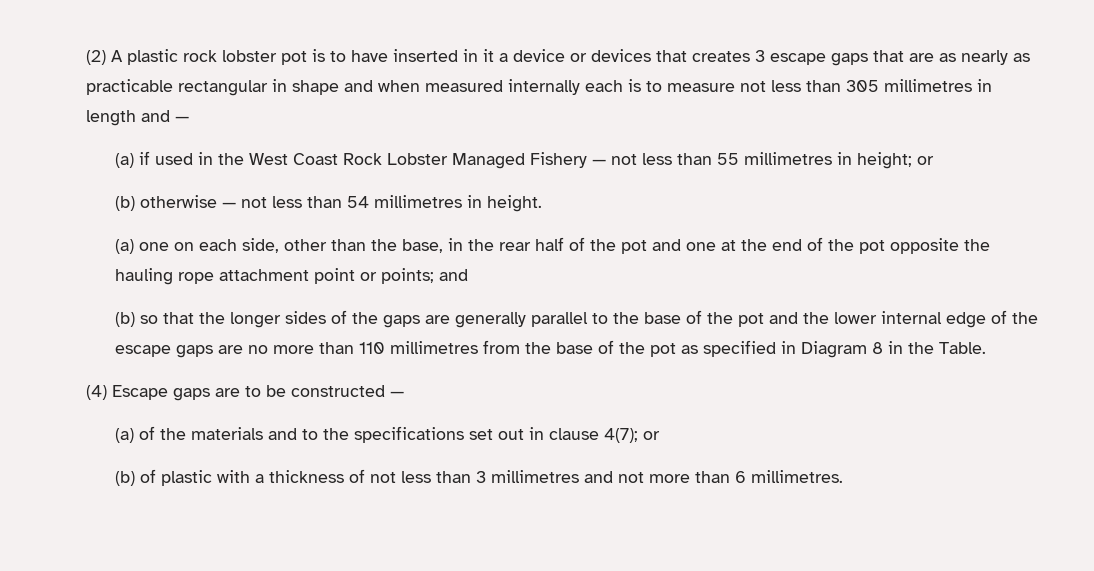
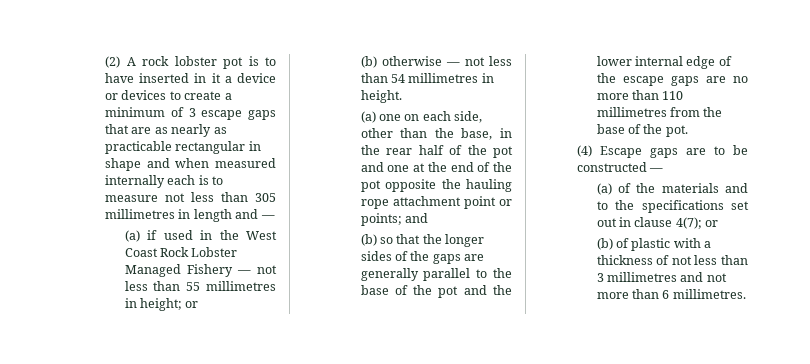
[126,49,178,65] plastic -> (136, 61) none
[655,50,750,62] that creates -> [169,91,232,100] [104,107,184,117] to create a minimum of
[649,340,986,358] pot as specified in Diagram 8 in the Table. -> [665,125,688,137] pot.

